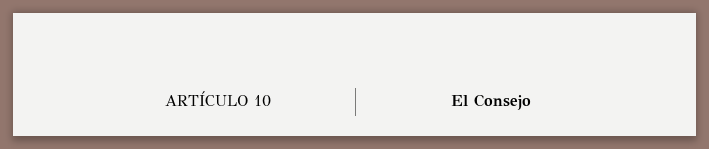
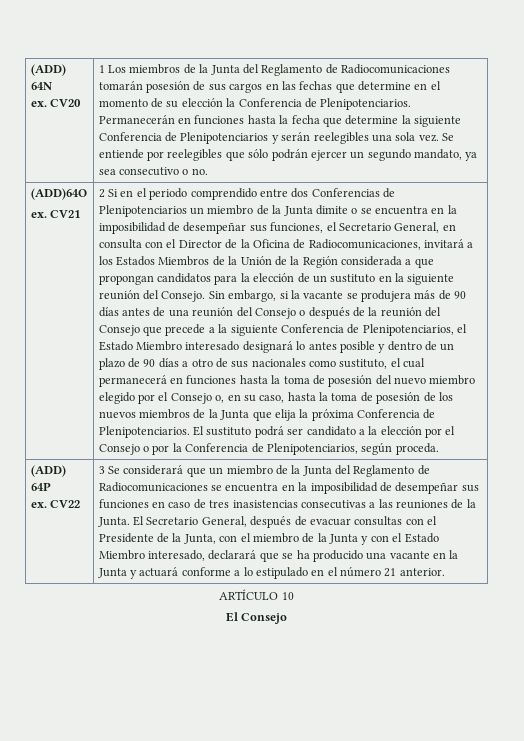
(165, 98) none -> [30,64,66,76] [30,82,52,90] [30,99,82,107] [98,64,451,76] [98,81,441,93] [98,98,412,110] [98,115,462,127] [98,132,455,144] [98,149,478,161] [98,167,208,176] [30,188,87,200] [30,210,81,218] [98,188,396,200] [98,205,457,217] [98,222,456,234] [98,239,474,250] [98,256,434,268] [98,273,455,285] [98,290,467,302] [98,307,442,319] [98,324,468,336] [98,341,455,353] [98,358,426,370] [98,375,476,387] [98,392,453,404] [98,409,436,421] [98,426,456,438] [98,442,439,455] [30,465,66,477] [30,482,51,491] [30,500,81,508] [98,465,430,477] [98,482,479,494] [98,499,476,509] [97,516,438,528] [98,533,439,545] [98,550,459,562] [97,566,445,579] (ADD) 64N // ex. CV20 | 1 Los miembros de la Junta del Reglamento de Radiocomunicaciones tomarán posesión de sus cargos en las fechas que determine en el momento de su elección la Conferencia de Plenipotenciarios. Permanecerán en funciones hasta la fecha que determine la siguiente Conferencia de Plenipotenciarios y serán reelegibles una sola vez. Se entiende por reelegibles que sólo podrán ejercer un segundo mandato, ya sea consecutivo o no. // (ADD)64O // ex. CV21 | 2 Si en el periodo comprendido entre dos Conferencias de Plenipotenciarios un miembro de la Junta dimite o se encuentra en la imposibilidad de desempeñar sus funciones, el Secretario General, en consulta con el Director de la Oficina de Radiocomunicaciones, invitará a los Estados Miembros de la Unión de la Región considerada a que propongan candidatos para la elección de un sustituto en la siguiente reunión del Consejo. Sin embargo, si la vacante se produjera más de 90 días antes de una reunión del Consejo o después de la reunión del Consejo que precede a la siguiente Conferencia de Plenipotenciarios, el Estado Miembro interesado designará lo antes posible y dentro de un plazo de 90 días a otro de sus nacionales como sustituto, el cual permanecerá en funciones hasta la toma de posesión del nuevo miembro elegido por el Consejo o, en su caso, hasta la toma de posesión de los nuevos miembros de la Junta que elija la próxima Conferencia de Plenipotenciarios. El sustituto podrá ser candidato a la elección por el Consejo o por la Conferencia de Plenipotenciarios, según proceda. // (ADD) 64P // ex. CV22 | 3 Se considerará que un miembro de la Junta del Reglamento de Radiocomunicaciones se encuentra en la imposibilidad de desempeñar sus funciones en caso de tres inasistencias consecutivas a las reuniones de la Junta. El Secretario General, después de evacuar consultas con el Presidente de la Junta, con el miembro de la Junta y con el Estado Miembro interesado, declarará que se ha producido una vacante en la Junta y actuará conforme a lo estipulado en el número 21 anterior. //

